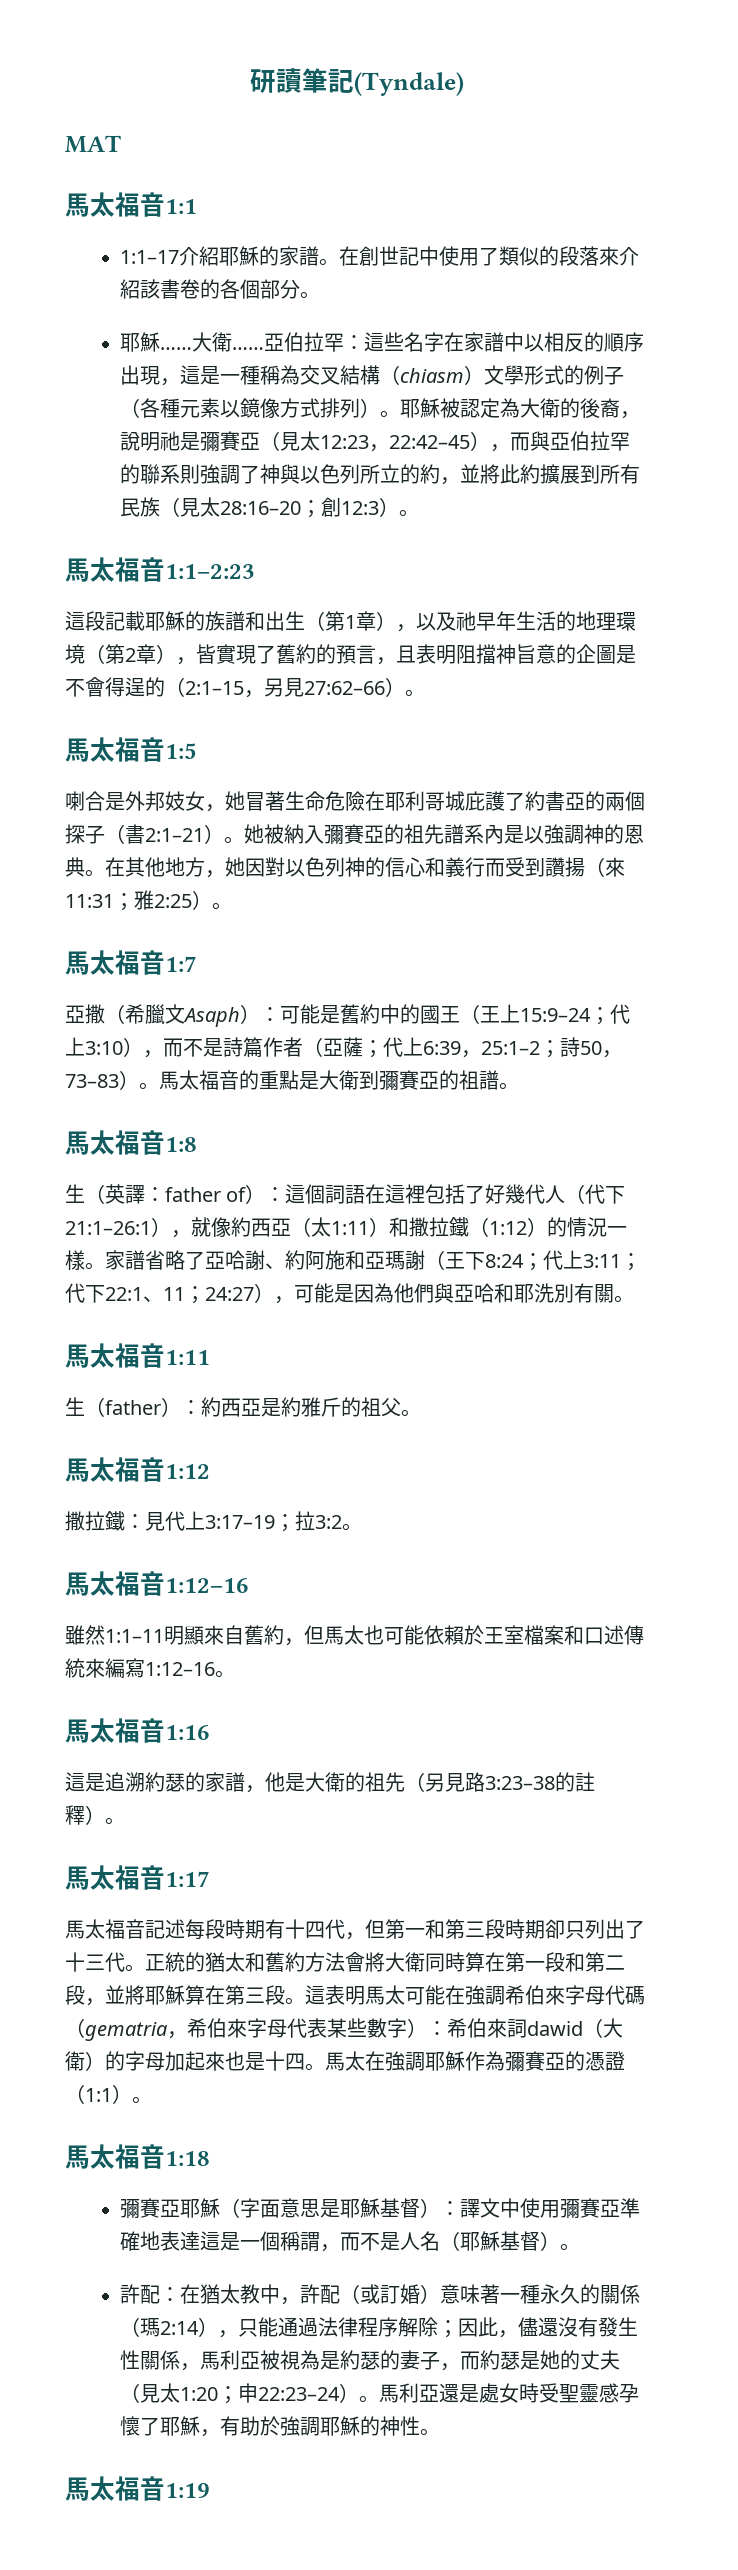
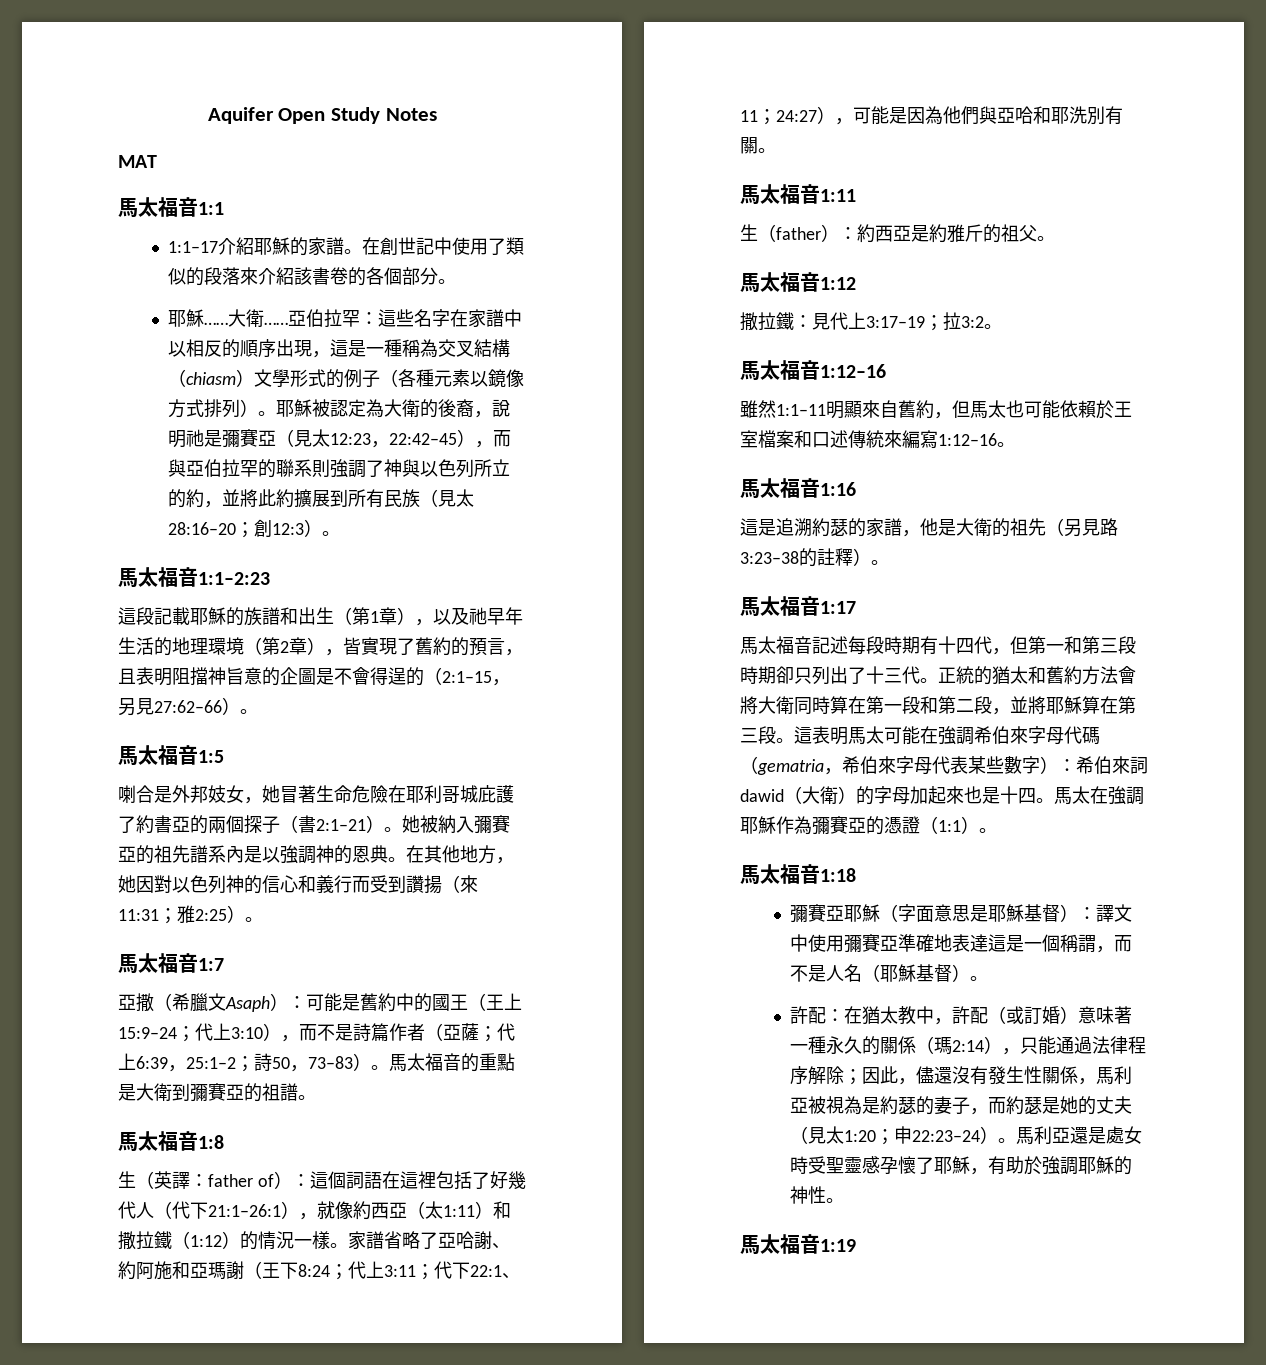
[250,68,464,96] 研讀筆記(Tyndale) -> [207,107,437,124] Aquifer Open Study Notes

